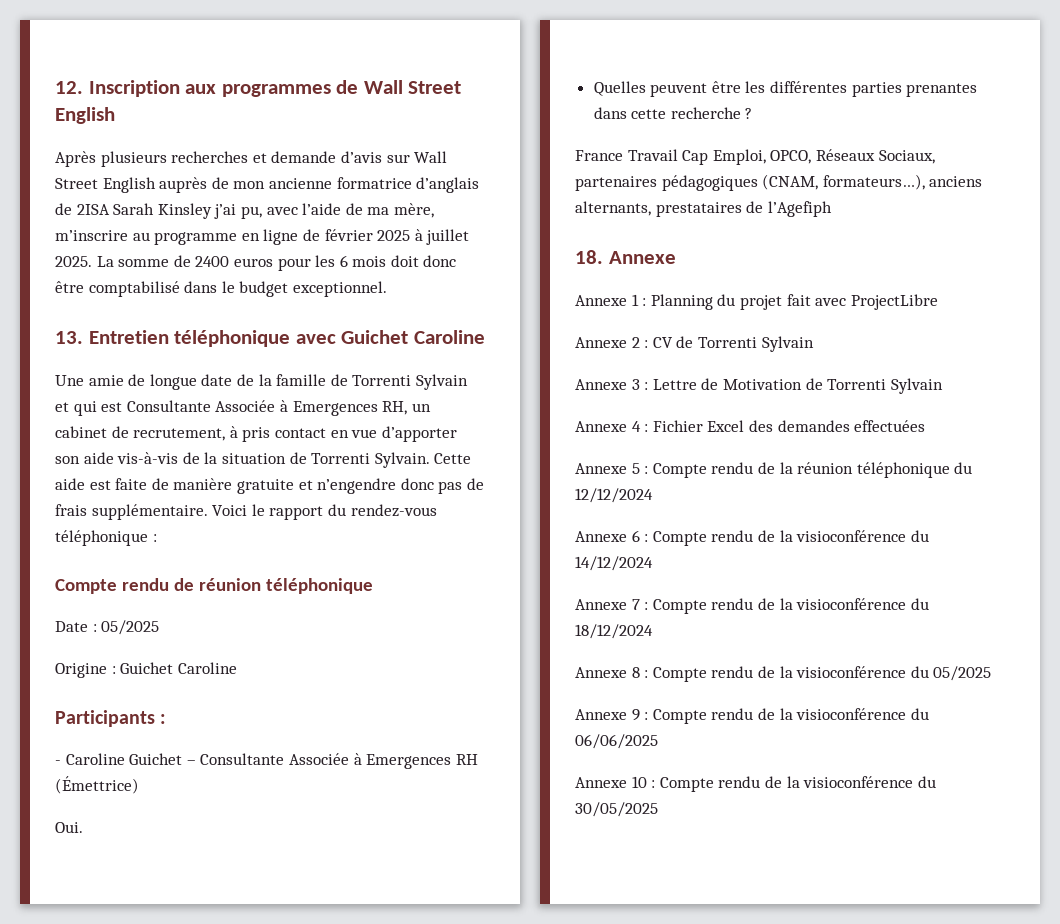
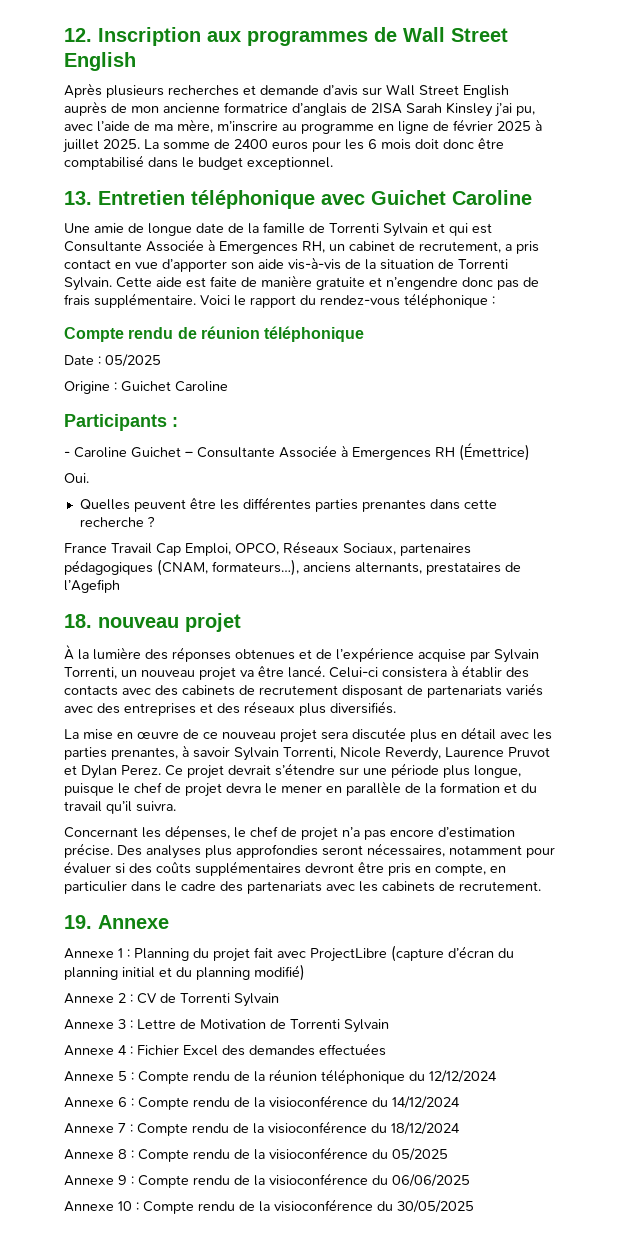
[229,426,238,438] à -> [505,244,512,251] a
(603, 257) none -> [98,613,241,632] [64,644,539,663] [64,665,529,681] [64,683,543,698] [64,701,396,716] [64,727,552,743] [64,745,550,761] [64,763,521,779] [64,781,537,797] [64,801,176,814] [64,825,515,841] [64,843,555,859] [64,861,506,876] [64,881,541,894] [64,915,92,929] nouveau projet // À la lumière des réponses obtenues et de l’expérience acquise par Sylvain Torrenti, un nouveau projet va être lancé. Celui-ci consistera à établir des contacts avec des cabinets de recrutement disposant de partenariats variés avec des entreprises et des réseaux plus diversifiés. // La mise en œuvre de ce nouveau projet sera discutée plus en détail avec les parties prenantes, à savoir Sylvain Torrenti, Nicole Reverdy, Laurence Pruvot et Dylan Perez. Ce projet devrait s’étendre sur une période plus longue, puisque le chef de projet devra le mener en parallèle de la formation et du travail qu’il suivra. // Concernant les dépenses, le chef de projet n’a pas encore d’estimation précise. Des analyses plus approfondies seront nécessaires, notamment pour évaluer si des coûts supplémentaires devront être pris en compte, en particulier dans le cadre des partenariats avec les cabinets de recrutement. // 19.
(938, 302) none -> [391,945,514,962] [64,964,305,981] (capture d’écran du planning initial et du planning modifié)

